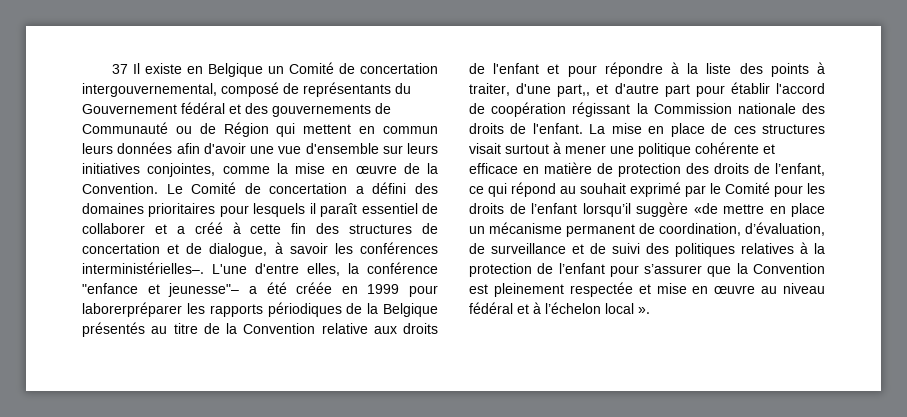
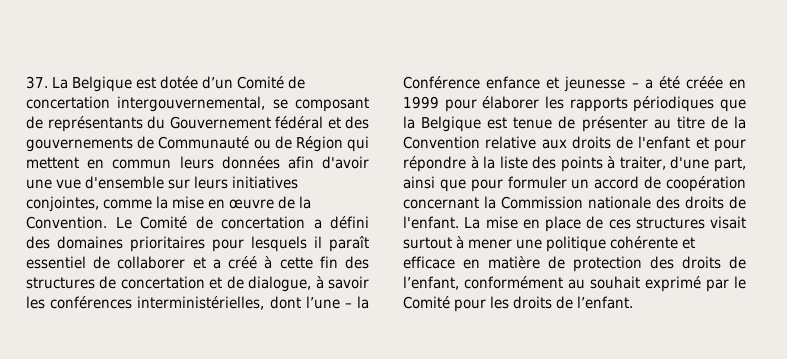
[111,63,284,77] 37 Il existe en Belgique un -> [26,76,234,92] 37. La Belgique est dotée d’un
[221,82,279,97] composé -> [272,97,369,112] se composant
[82,262,438,276] [82,283,240,297] interministérielles–. L'une d'entre elles, la conférence "enfance et jeunesse"– -> [137,296,370,310] [403,76,639,92] interministérielles, dont l’une – la Conférence enfance et jeunesse –
[82,302,182,317] laborerpréparer -> [482,96,540,109] élaborer
[346,303,363,314] de -> [720,99,746,112] que
[82,322,145,337] présentés -> [487,116,648,132] est tenue de présenter
[557,82,825,97] part,, et d'autre part pour établir l'accord -> [714,157,746,172] [403,176,640,192] part, ainsi que pour formuler un accord
[572,102,631,117] régissant -> [403,197,479,209] concernant
[469,182,556,197] ce qui répond -> [464,276,563,289] conformément
[531,202,825,217] [469,222,825,237] [469,242,825,257] [469,263,825,277] [469,282,825,297] [469,302,650,314] l’enfant lorsqu’il suggère «de mettre en place un mécanisme permanent de coordination, d’évaluation, de surveillance et de suivi des politiques relatives à la protection de l’enfant pour s’assurer que la Convention est pleinement respectée et mise en œuvre au niveau fédéral et à l’échelon local ». -> [577,296,634,309] l’enfant.

